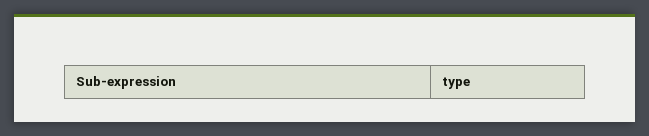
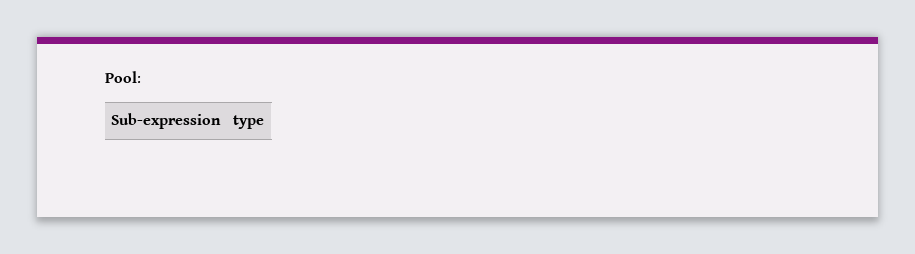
(75, 82) none -> [105,71,141,83] Pool: //

